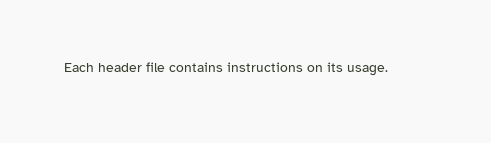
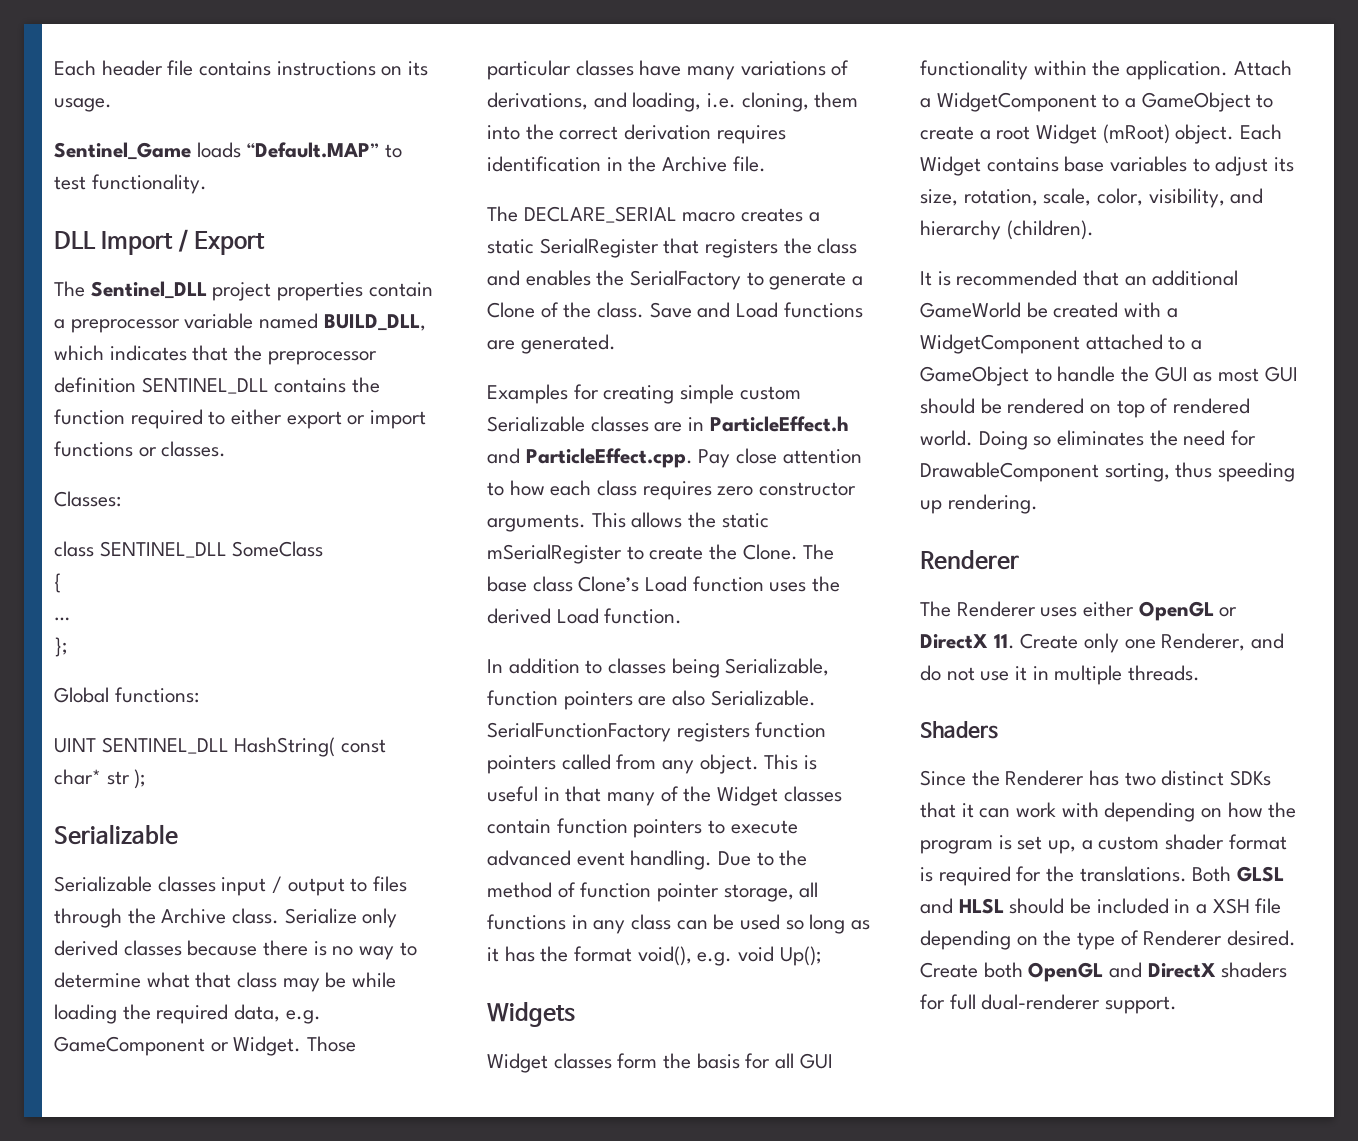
(388, 70) none -> [54,142,403,160] [54,174,207,194] [54,229,266,255] [54,281,433,301] [54,313,426,333] [54,345,377,365] [54,377,381,394] [54,409,427,429] [54,441,227,457] [54,491,121,507] [54,541,324,558] [54,573,61,593] [54,617,70,621] [54,637,68,657] [54,687,199,703] [54,737,387,757] [54,769,147,789] [54,824,178,845] [54,876,408,896] [54,908,398,928] [54,940,417,960] [54,972,397,992] [54,1004,321,1024] [54,1036,357,1056] [487,60,850,80] [487,92,859,112] [487,124,786,144] [487,156,766,172] [487,206,820,223] [487,238,858,258] [487,270,864,290] [487,302,863,318] [487,334,616,354] [487,384,801,404] [487,416,849,432] [487,448,862,468] [487,480,857,500] [487,512,769,532] [487,544,835,564] [487,576,841,592] [487,608,683,624] [487,658,830,678] [487,690,816,710] [487,722,827,742] [487,754,818,774] [487,786,842,806] [487,818,798,838] [487,850,808,870] [487,882,819,902] [487,914,871,934] [487,946,822,966] [487,1002,575,1027] [487,1053,833,1073] [920,60,1292,80] [920,92,1274,112] [920,124,1283,144] [920,156,1295,176] [920,188,1264,208] [920,220,1094,240] [920,270,1239,286] [920,302,1178,318] [920,334,1203,354] [920,366,1298,386] [920,398,1251,418] [920,430,1257,450] [920,462,1296,482] [920,494,1038,514] [920,550,1019,570] [920,601,1238,621] [920,633,1285,653] [920,665,1201,685] [920,721,998,739] [920,770,1272,786] [920,802,1297,822] [920,834,1287,854] [920,866,1285,886] [920,898,1282,914] [920,930,1297,950] [920,962,1288,982] [920,994,1178,1014] // Sentinel_Game loads “Default.MAP” to test functionality. // DLL Import / Export // The Sentinel_DLL project properties contain a preprocessor variable named BUILD_DLL, which indicates that the preprocessor definition SENTINEL_DLL contains the function required to either export or import functions or classes. // Classes: // class SENTINEL_DLL SomeClass // { // … // }; // Global functions: // UINT SENTINEL_DLL HashString( const char* str ); // Serializable // Serializable classes input / output to files through the Archive class. Serialize only derived classes because there is no way to determine what that class may be while loading the required data, e.g. GameComponent or Widget. Those particular classes have many variations of derivations, and loading, i.e. cloning, them into the correct derivation requires identification in the Archive file. // The DECLARE_SERIAL macro creates a static SerialRegister that registers the class and enables the SerialFactory to generate a Clone of the class. Save and Load functions are generated. // Examples for creating simple custom Serializable classes are in ParticleEffect.h and ParticleEffect.cpp. Pay close attention to how each class requires zero constructor arguments. This allows the static mSerialRegister to create the Clone. The base class Clone’s Load function uses the derived Load function. // In addition to classes being Serializable, function pointers are also Serializable. SerialFunctionFactory registers function pointers called from any object. This is useful in that many of the Widget classes contain function pointers to execute advanced event handling. Due to the method of function pointer storage, all functions in any class can be used so long as it has the format void(), e.g. void Up(); // Widgets // Widget classes form the basis for all GUI functionality within the application. Attach a WidgetComponent to a GameObject to create a root Widget (mRoot) object. Each Widget contains base variables to adjust its size, rotation, scale, color, visibility, and hierarchy (children). // It is recommended that an additional GameWorld be created with a WidgetComponent attached to a GameObject to handle the GUI as most GUI should be rendered on top of rendered world. Doing so eliminates the need for DrawableComponent sorting, thus speeding up rendering. // Renderer // The Renderer uses either OpenGL or DirectX 11. Create only one Renderer, and do not use it in multiple threads. // Shaders // Since the Renderer has two distinct SDKs that it can work with depending on how the program is set up, a custom shader format is required for the translations. Both GLSL and HLSL should be included in a XSH file depending on the type of Renderer desired. Create both OpenGL and DirectX shaders for full dual-renderer support.

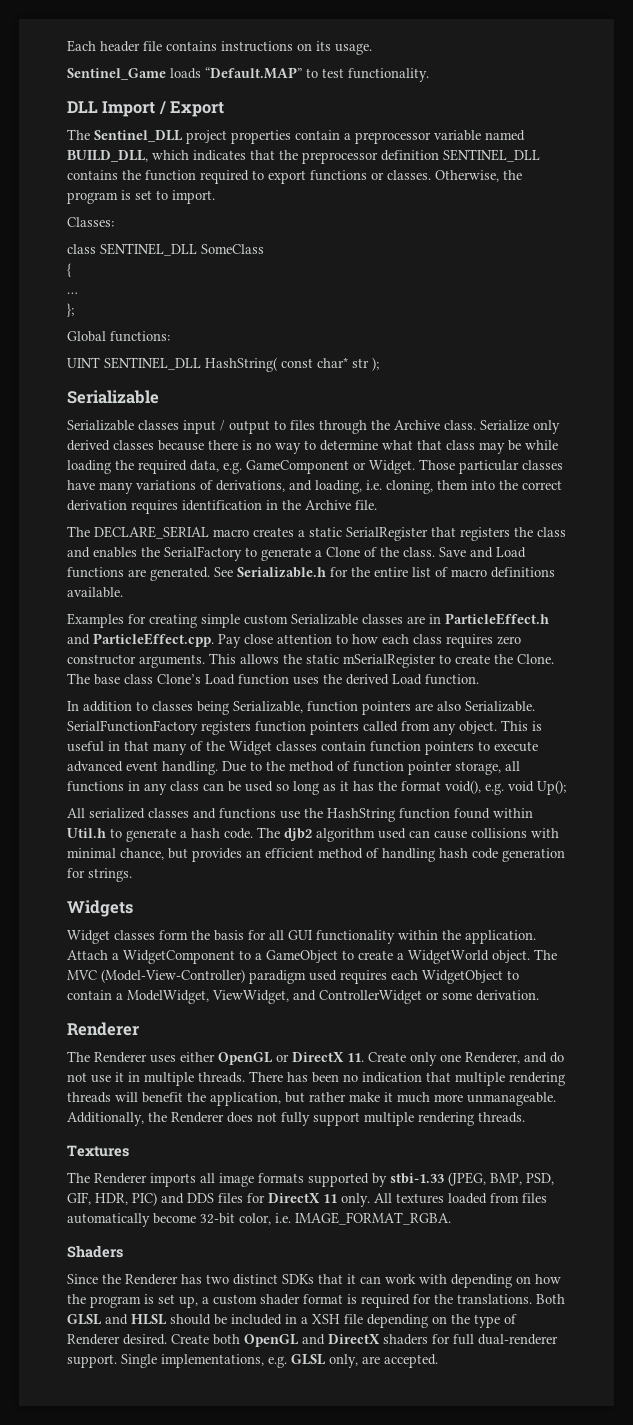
[231,409,427,429] either export or import -> [268,170,306,184] export
(227, 449) none -> [435,170,522,182] [67,190,215,204] Otherwise, the program is set to import.
(616, 344) none -> [214,567,555,578] [67,587,123,598] See Serializable.h for the entire list of macro definitions available.
(822, 956) none -> [67,808,533,822] [67,827,559,842] [67,848,565,862] [67,868,132,882] // All serialized classes and functions use the HashString function found within Util.h to generate a hash code. The djb2 algorithm used can cause collisions with minimal chance, but provides an efficient method of handling hash code generation for strings.
[996,124,1283,144] [920,156,1295,176] [920,188,1264,208] [920,220,1094,240] [920,270,1239,286] [920,302,1178,318] [920,334,1203,354] [920,366,1298,386] [920,398,1251,418] [920,430,1257,450] [920,462,1296,482] [920,494,1038,514] root Widget (mRoot) object. Each Widget contains base variables to adjust its size, rotation, scale, color, visibility, and hierarchy (children). // It is recommended that an additional GameWorld be created with a WidgetComponent attached to a GameObject to handle the GUI as most GUI should be rendered on top of rendered world. Doing so eliminates the need for DrawableComponent sorting, thus speeding up rendering. -> [408,949,557,964] [67,969,519,984] [67,990,539,1004] WidgetWorld object. The MVC (Model-View-Controller) paradigm used requires each WidgetObject to contain a ModelWidget, ViewWidget, and ControllerWidget or some derivation.
(1201, 673) none -> [249,1071,565,1086] [67,1092,556,1106] [67,1112,525,1126] [67,1145,129,1157] [67,1172,554,1187] [67,1192,547,1207] [67,1212,451,1227] There has been no indication that multiple rendering threads will benefit the application, but rather make it much more unmanageable. Additionally, the Renderer does not fully support multiple rendering threads. // Textures // The Renderer imports all image formats supported by stbi-1.33 (JPEG, BMP, PSD, GIF, HDR, PIC) and DDS files for DirectX 11 only. All textures loaded from files automatically become 32-bit color, i.e. IMAGE_FORMAT_RGBA.
(1178, 1005) none -> [121,1354,438,1368] Single implementations, e.g. GLSL only, are accepted.

